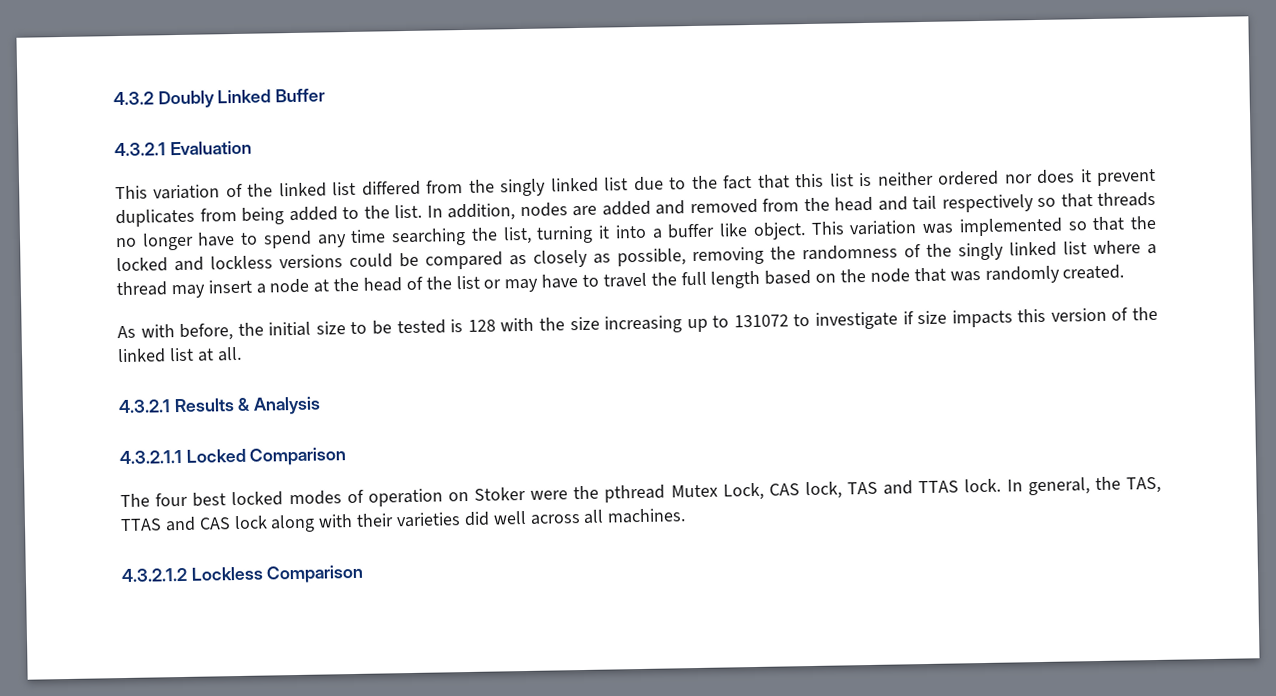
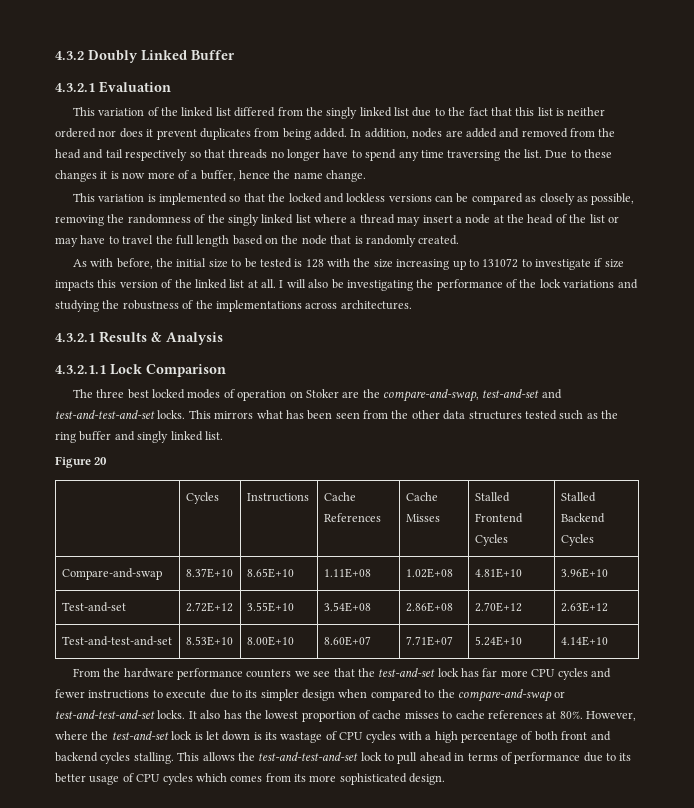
[288,204,422,222] added to the list. -> [314,128,347,138] added.
[391,220,955,247] searching the list, turning it into a buffer like object. This variation was -> [447,149,613,161] [55,170,367,182] [72,193,156,202] traversing the list. Due to these changes it is now more of a buffer, hence the name change. // This variation is
[349,253,393,269] could -> [435,195,454,202] can
[949,271,981,282] was -> [354,236,363,244] is
(242, 354) none -> [279,279,638,291] [55,300,412,312] I will also be investigating the performance of the lock variations and studying the robustness of the implementations across architectures.
[185,448,246,463] Locked -> [110,364,142,375] Lock
[155,492,189,507] four -> [96,389,125,398] three
[530,476,1162,503] [120,508,687,533] [121,564,365,584] were the pthread Mutex Lock, CAS lock, TAS and TTAS lock. In general, the TAS, TTAS and CAS lock along with their varieties did well across all machines. // 4.3.2.1.2 Lockless Comparison -> [342,389,562,402] [55,410,618,420] [55,431,223,443] [55,456,108,468] [185,492,219,504] [246,493,309,502] [323,492,356,501] [323,513,381,522] [405,492,438,501] [405,514,440,522] [474,492,510,502] [474,513,523,523] [474,534,508,546] [560,492,596,502] [560,513,605,523] [560,534,594,546] [61,568,162,580] [185,568,233,578] [246,568,294,578] [323,568,371,578] [405,568,453,578] [474,568,522,578] [560,568,608,578] [61,602,126,612] [185,602,233,612] [246,602,294,612] [323,602,371,612] [405,602,453,612] [474,602,522,612] [560,602,608,612] [61,636,172,646] [185,636,233,646] [246,636,294,646] [323,636,371,646] [405,636,453,646] [474,636,522,646] [560,636,608,646] [72,668,611,680] [55,689,566,702] [55,710,636,722] [55,731,611,743] [55,752,632,764] [55,773,446,785] are the compare-and-swap, test-and-set and test-and-test-and-set locks. This mirrors what has been seen from the other data structures tested such as the ring buffer and singly linked list. // Figure 20 // | Cycles | Instructions | Cache References | Cache Misses | Stalled Frontend Cycles | Stalled Backend Cycles // Compare-and-swap | 8.37E+10 | 8.65E+10 | 1.11E+08 | 1.02E+08 | 4.81E+10 | 3.96E+10 // Test-and-set | 2.72E+12 | 3.55E+10 | 3.54E+08 | 2.86E+08 | 2.70E+12 | 2.63E+12 // Test-and-test-and-set | 8.53E+10 | 8.00E+10 | 8.60E+07 | 7.71E+07 | 5.24E+10 | 4.14E+10 // From the hardware performance counters we see that the test-and-set lock has far more CPU cycles and fewer instructions to execute due to its simpler design when compared to the compare-and-swap or test-and-test-and-set locks. It also has the lowest proportion of cache misses to cache references at 80%. However, where the test-and-set lock is let down is its wastage of CPU cycles with a high percentage of both front and backend cycles stalling. This allows the test-and-test-and-set lock to pull ahead in terms of performance due to its better usage of CPU cycles which comes from its more sophisticated design.

